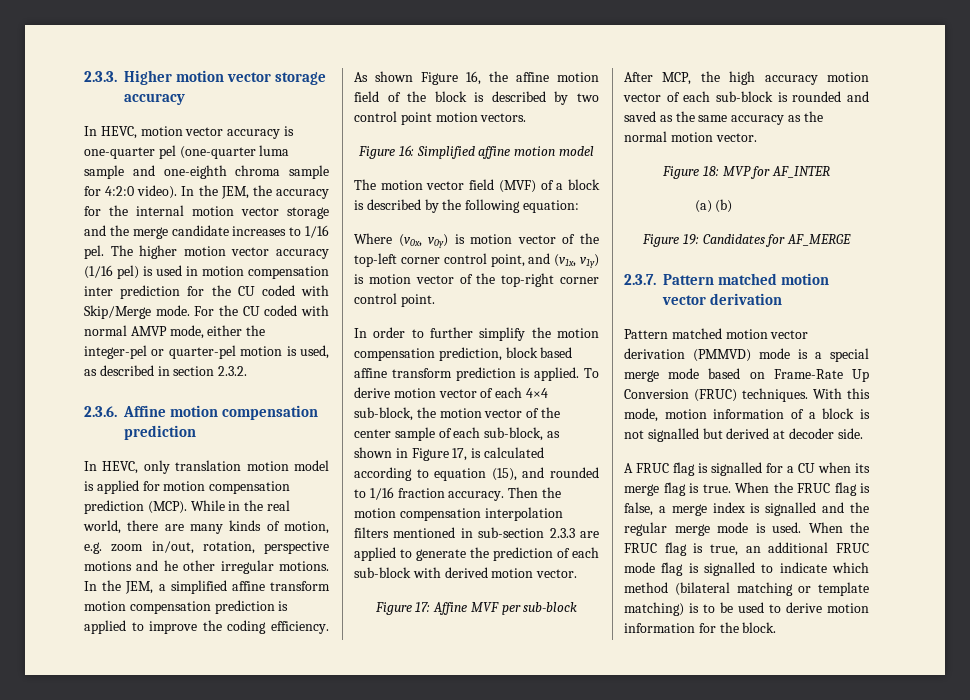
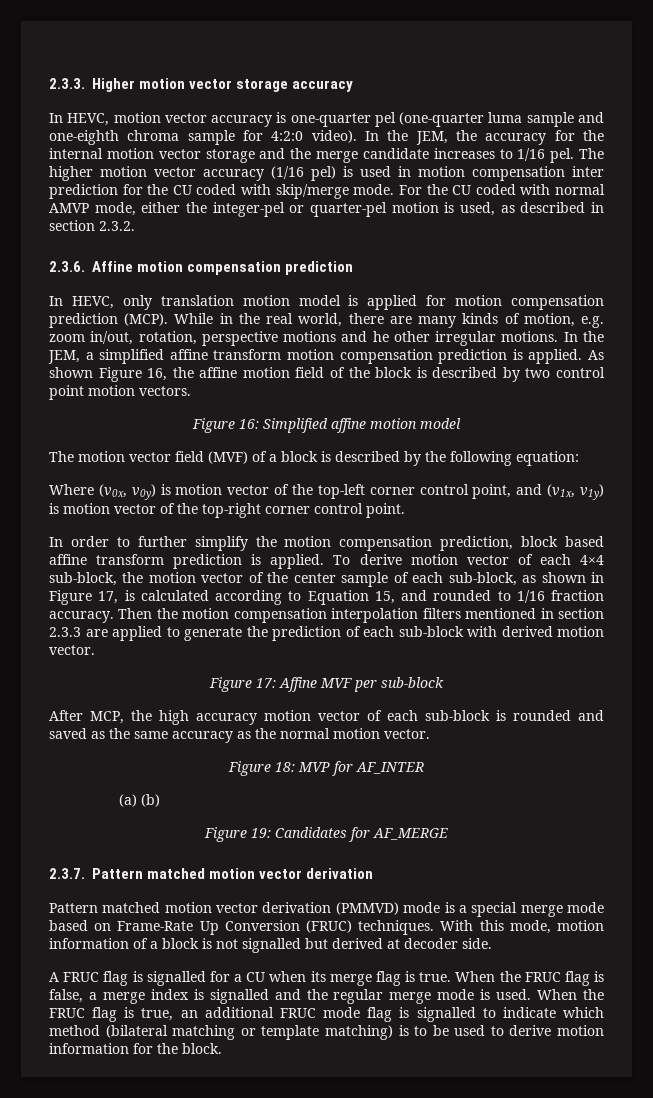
[84,305,151,319] Skip/Merge -> [275,184,349,199] skip/merge
[84,620,329,634] applied to improve the coding efficiency. -> [528,349,583,364] applied.
[434,468,517,481] equation (15), -> [307,590,395,605] Equation 15,
[478,527,545,538] sub-section -> [558,608,605,619] section

